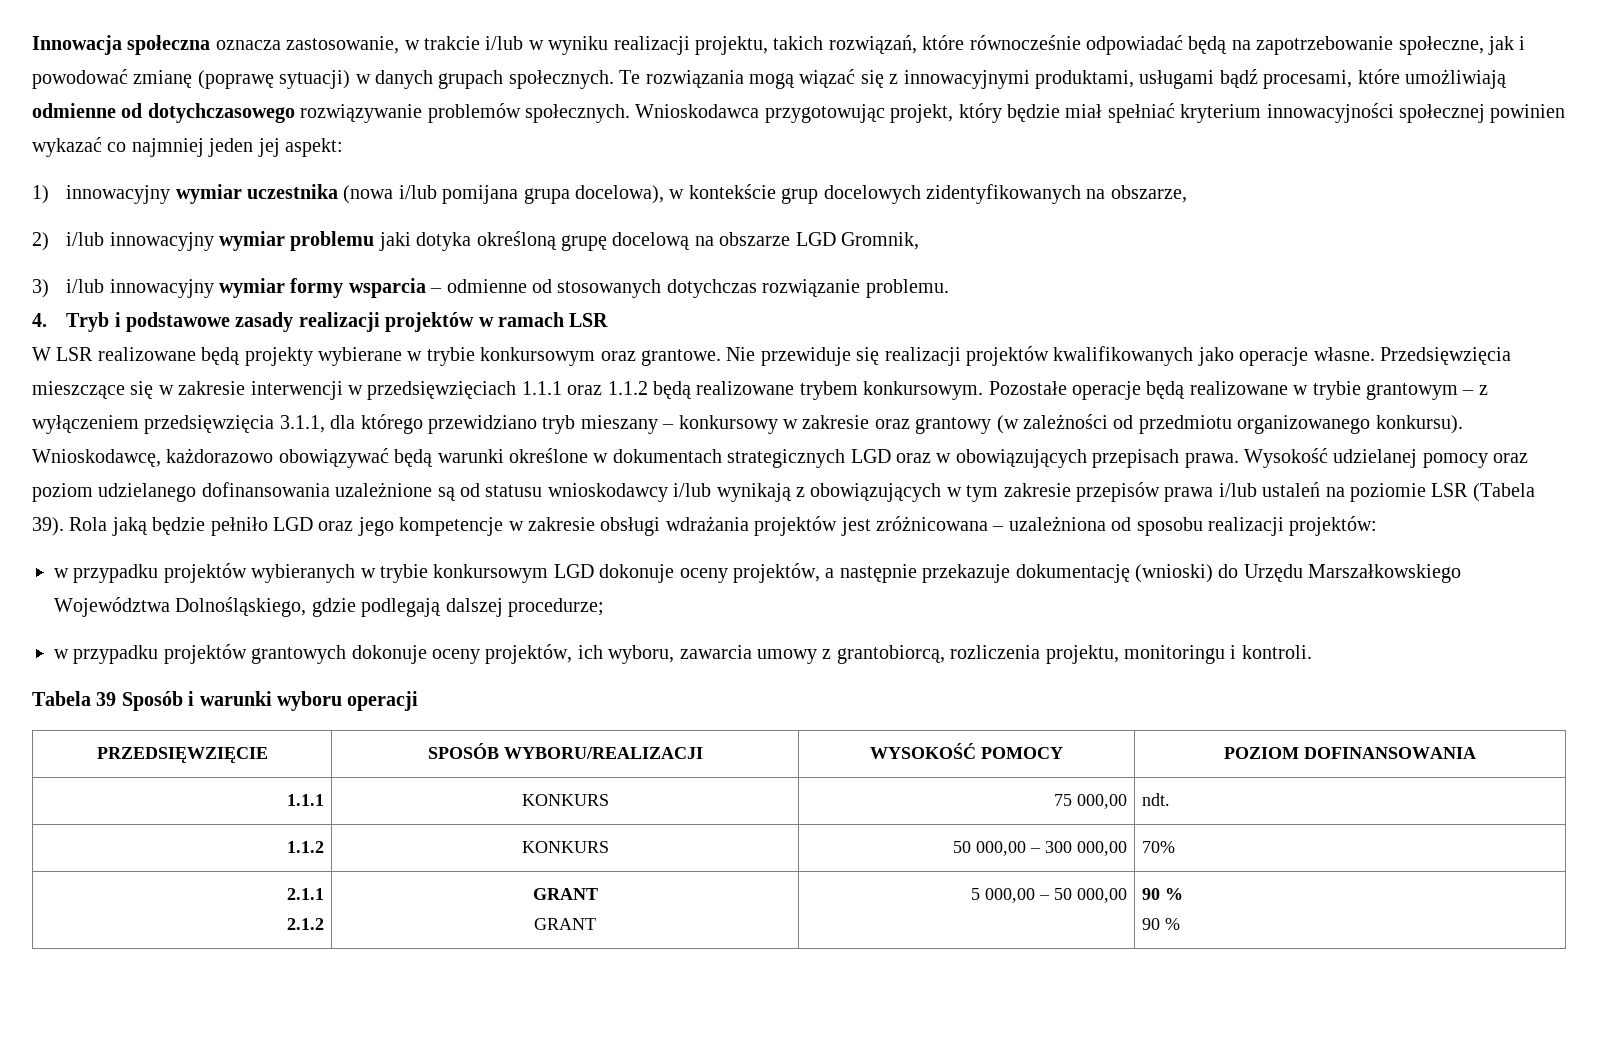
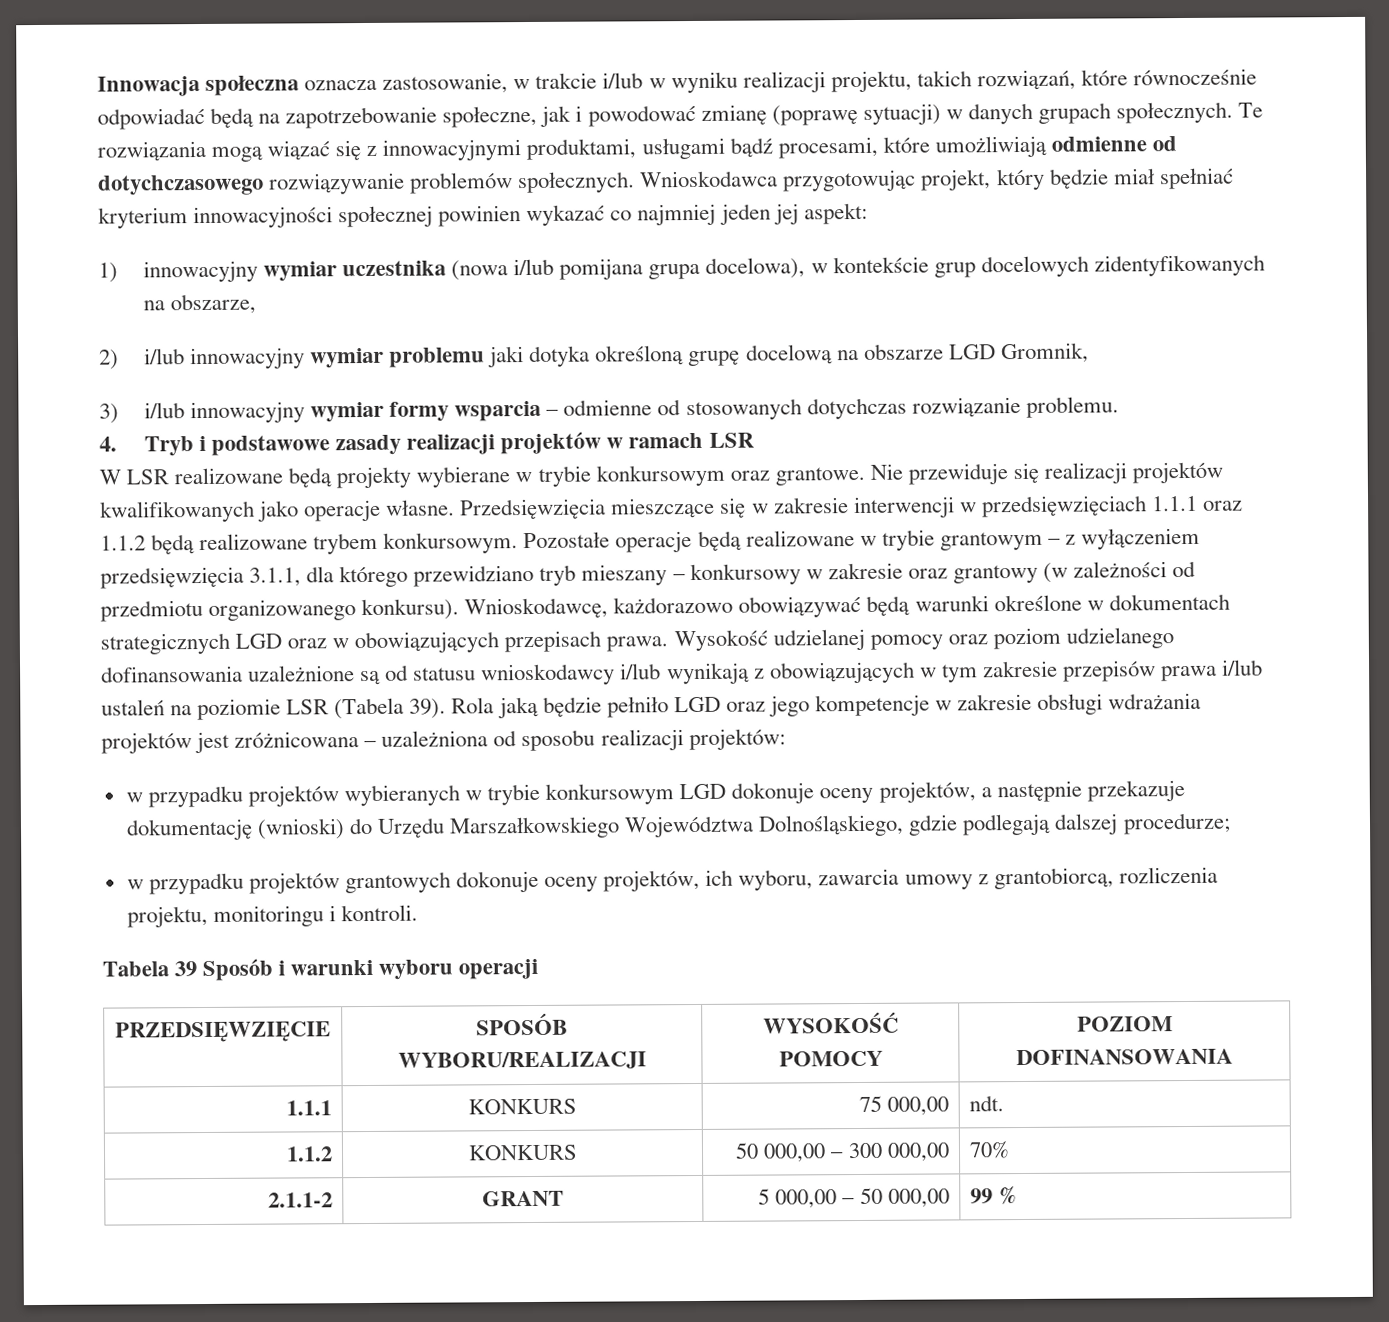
[286,888,324,900] [286,918,324,930] [532,888,598,900] [534,918,596,930] 2.1.1 // 2.1.2 | GRANT // GRANT -> [267,1192,333,1208] [481,1190,564,1207] 2.1.1-2 | GRANT
[1142,888,1184,900] [1142,918,1181,930] 90 % // 90 % -> [970,1186,1017,1205] 99 %

